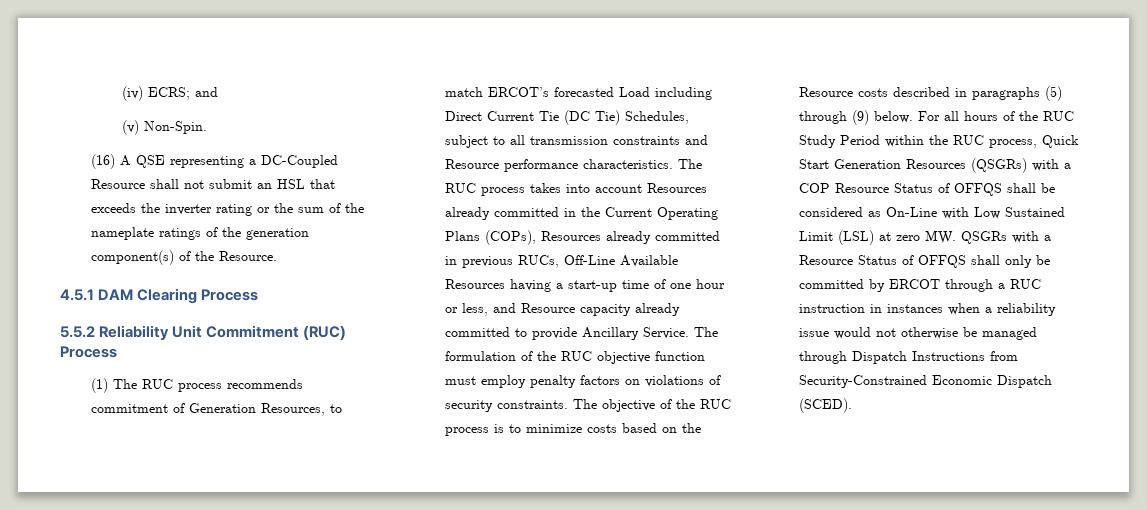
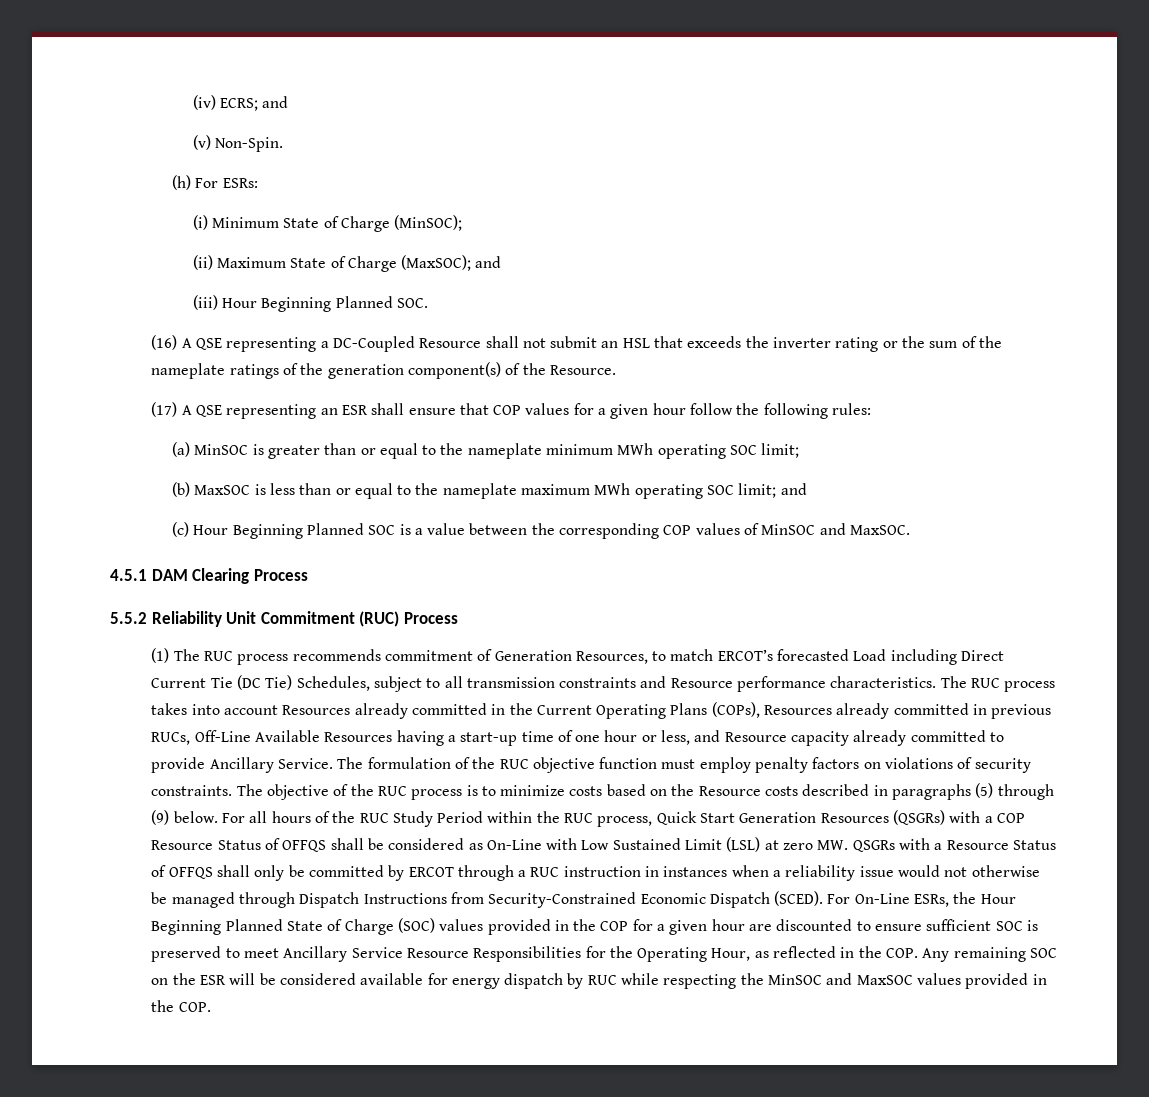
(208, 127) none -> [171,175,258,190] [192,215,463,232] [192,255,502,272] [192,295,428,312] // (h) For ESRs: // (i) Minimum State of Charge (MinSOC); // (ii) Maximum State of Charge (MaxSOC); and // (iii) Hour Beginning Planned SOC.
(278, 256) none -> [151,402,872,419] [171,442,800,459] [171,482,807,499] [171,522,911,539] // (17) A QSE representing an ESR shall ensure that COP values for a given hour follow the following rules: // (a) MinSOC is greater than or equal to the nameplate minimum MWh operating SOC limit; // (b) MaxSOC is less than or equal to the nameplate maximum MWh operating SOC limit; and // (c) Hour Beginning Planned SOC is a value between the corresponding COP values of MinSOC and MaxSOC.
(853, 405) none -> [827,892,1016,907] [151,918,1038,935] [151,946,1058,962] [151,973,1047,989] [151,1000,211,1012] For On-Line ESRs, the Hour Beginning Planned State of Charge (SOC) values provided in the COP for a given hour are discounted to ensure sufficient SOC is preserved to meet Ancillary Service Resource Responsibilities for the Operating Hour, as reflected in the COP. Any remaining SOC on the ESR will be considered available for energy dispatch by RUC while respecting the MinSOC and MaxSOC values provided in the COP.

